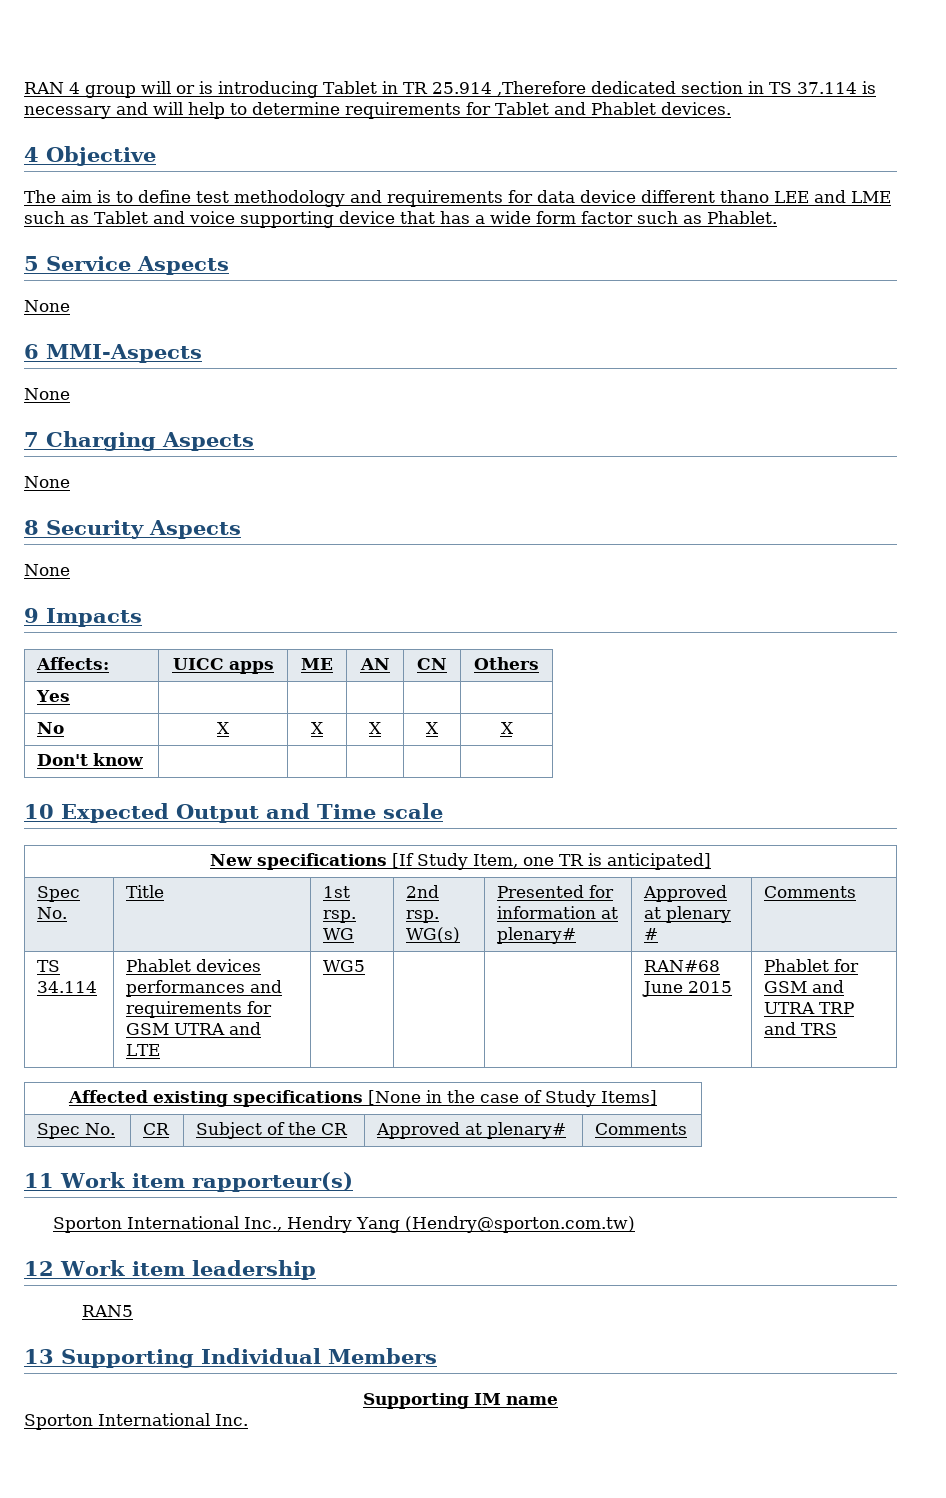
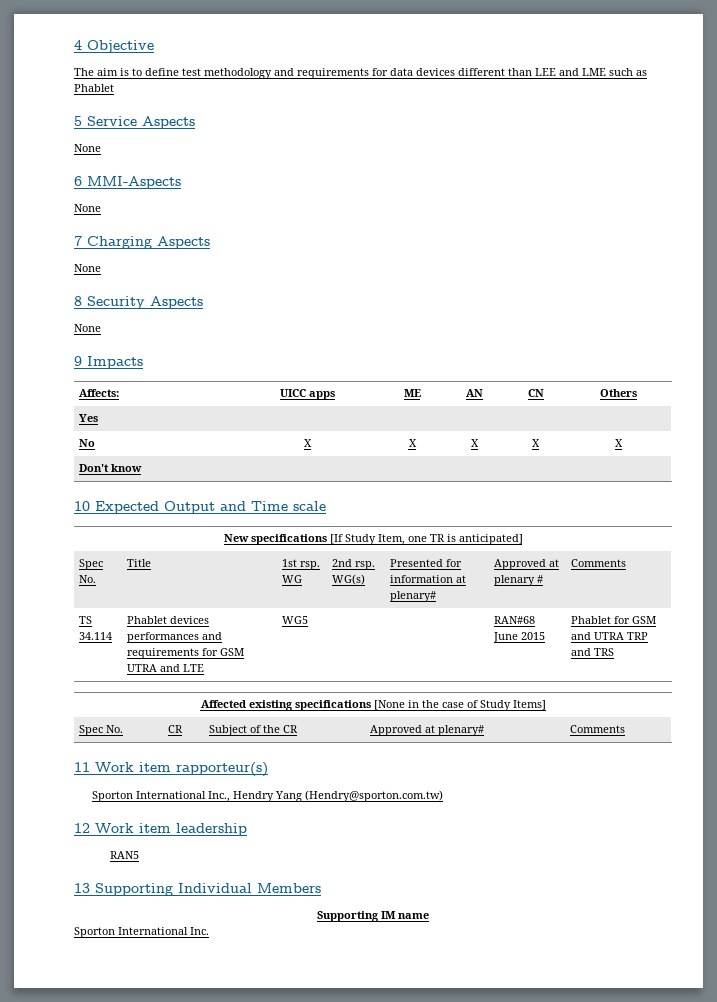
[24,81,876,98] [24,102,731,119] RAN 4 group will or is introducing Tablet in TR 25.914 ,Therefore dedicated section in TS 37.114 is necessary and will help to determine requirements for Tablet and Phablet devices. // -> (74, 45) none
[580,190,769,203] device different thano -> [416,68,532,76] devices different than
[94,211,777,228] Tablet and voice supporting device that has a wide form factor such as Phablet. -> [74,84,114,92] Phablet

